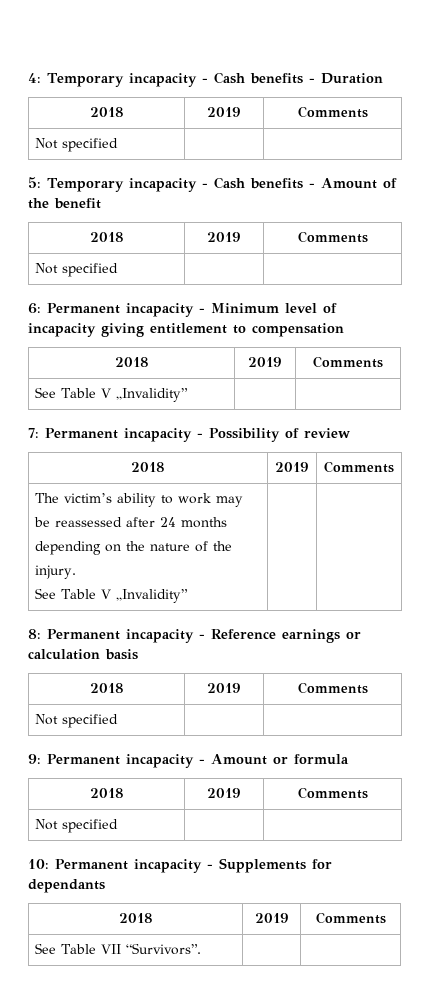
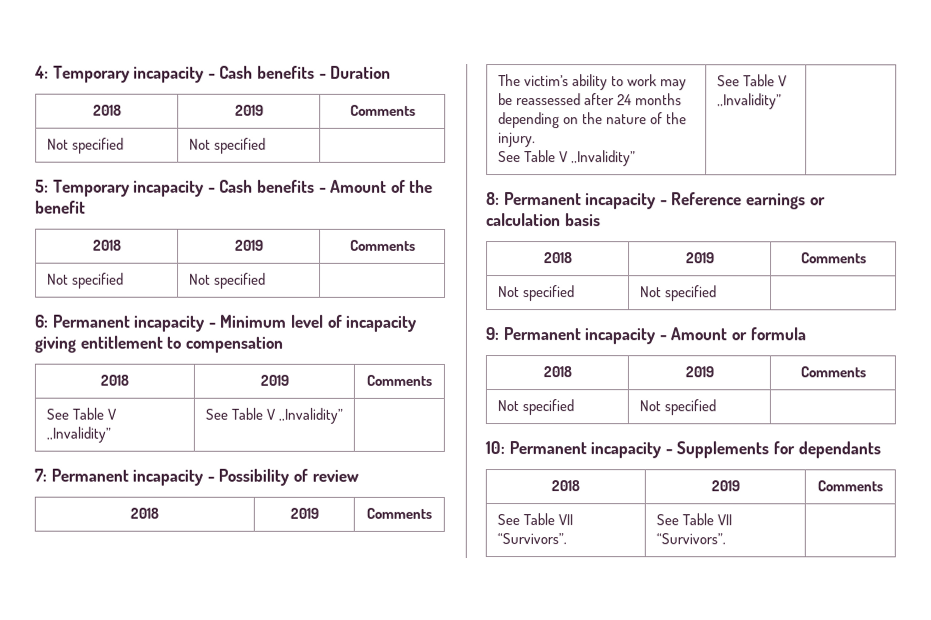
(118, 145) none -> [188,137,266,154] Not specified
(118, 270) none -> [188,272,266,289] Not specified
(188, 395) none -> [204,407,343,424] See Table V ,,Invalidity”
(188, 596) none -> [716,74,787,87] [716,93,782,110] See Table V ,,Invalidity”
(118, 721) none -> [639,285,717,302] Not specified
(118, 826) none -> [638,399,716,416] Not specified
(201, 949) none -> [655,513,732,526] [655,533,726,545] See Table VII “Survivors”.

